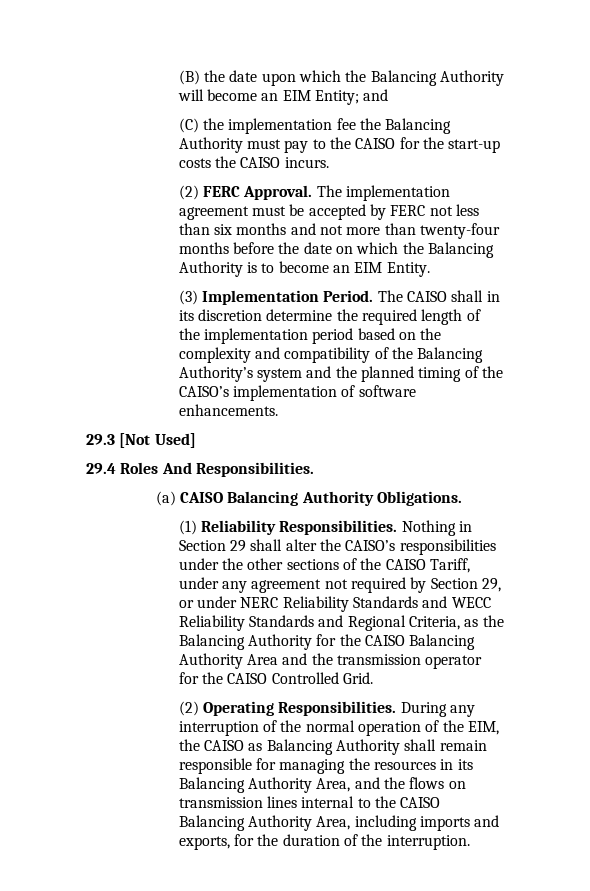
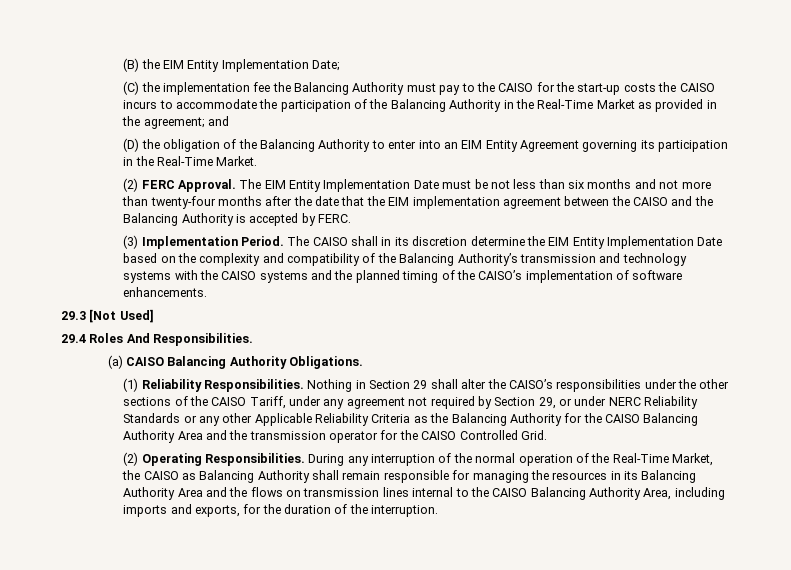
[229,70,504,86] [177,89,389,105] date upon which the Balancing Authority will become an EIM Entity; and -> [162,59,341,72] EIM Entity Implementation Date;
[284,157,329,168] [178,185,451,201] [178,204,426,220] incurs. // (2) FERC Approval. The implementation agreement must be accepted by FERC -> [123,99,717,112] [122,116,229,129] [123,138,729,152] [123,156,258,166] [123,178,488,192] incurs to accommodate the participation of the Balancing Authority in the Real-Time Market as provided in the agreement; and // (D) the obligation of the Balancing Authority to enter into an EIM Entity Agreement governing its participation in the Real-Time Market. // (2) FERC Approval. The EIM Entity Implementation Date must be
[233,242,494,258] [178,261,430,277] before the date on which the Balancing Authority is to become an EIM Entity. -> [265,196,713,209] [123,213,352,226] after the date that the EIM implementation agreement between the CAISO and the Balancing Authority is accepted by FERC.
[362,309,481,325] [178,328,354,344] required length of the implementation period -> [548,236,723,249] EIM Entity Implementation Date
[257,368,303,382] system -> [519,253,687,266] [123,270,308,283] transmission and technology systems with the CAISO systems
[422,596,491,608] [178,615,461,631] and WECC Reliability Standards and Regional Criteria, -> [183,413,411,426] or any other Applicable Reliability Criteria
[467,721,499,735] EIM, -> [612,453,714,466] Real-Time Market,
[316,778,351,792] Area, -> [177,488,203,497] Area

